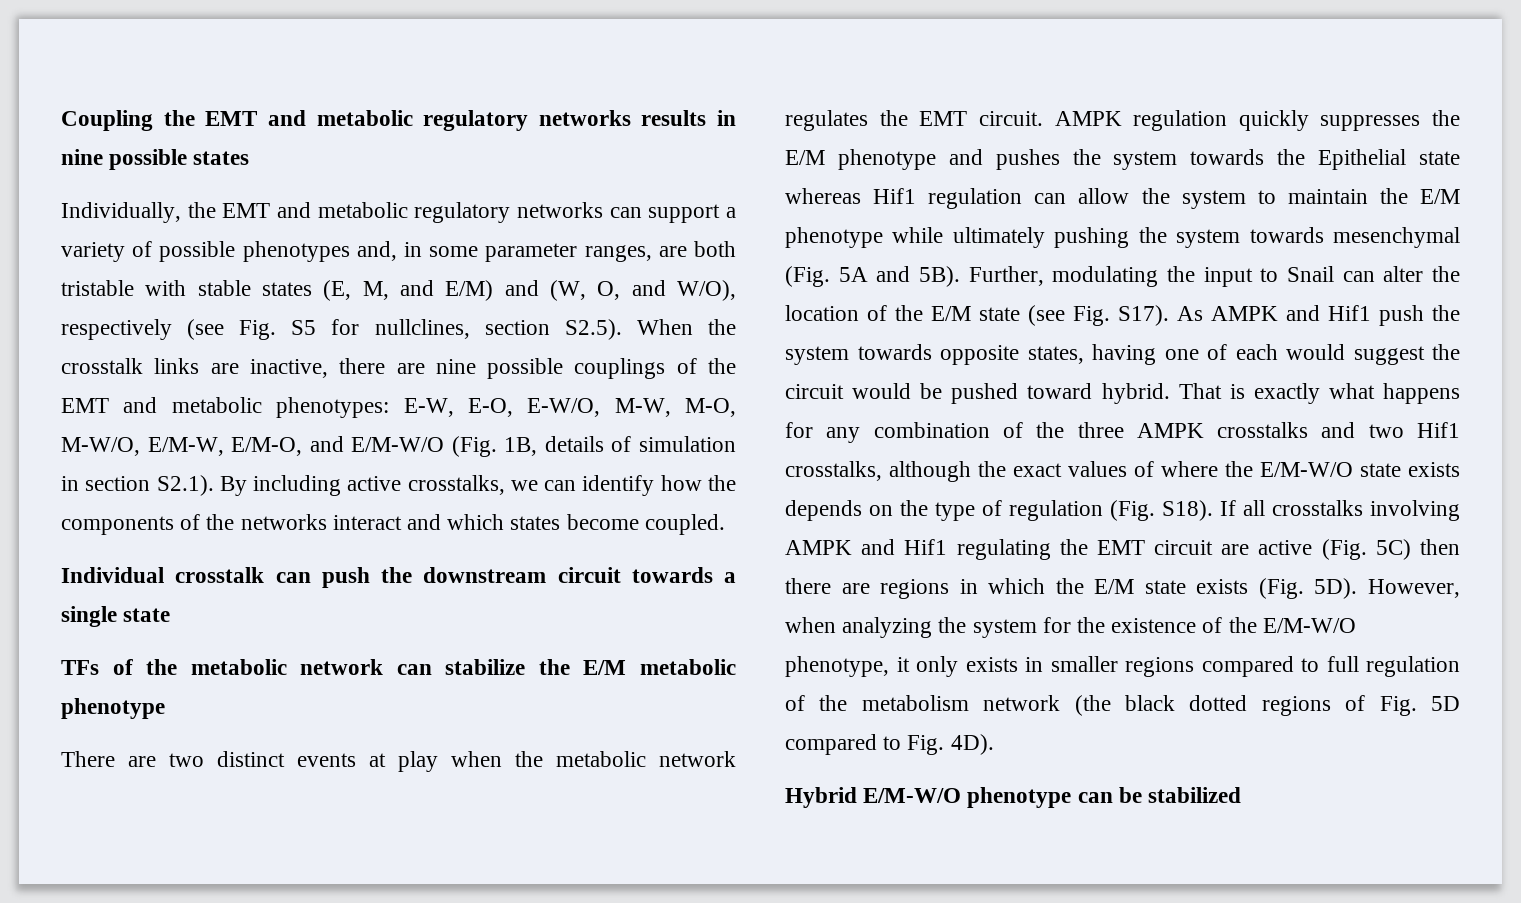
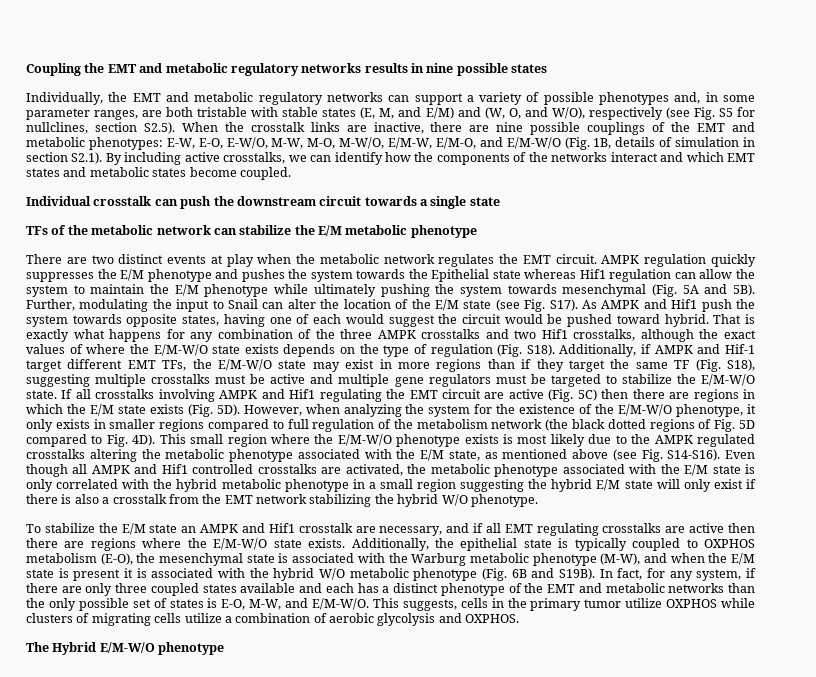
(505, 522) none -> [727,153,756,162] [26,167,149,177] EMT states and metabolic
(1213, 510) none -> [559,344,756,357] [26,359,755,372] [26,374,755,387] [26,390,57,399] Additionally, if AMPK and Hif-1 target different EMT TFs, the E/M-W/O state may exist in more regions than if they target the same TF (Fig. S18), suggesting multiple crosstalks must be active and multiple gene regulators must be targeted to stabilize the E/M-W/O state.
[785,787,1242,808] // Hybrid E/M-W/O phenotype can be stabilized -> [159,434,756,447] [26,449,755,462] [26,464,756,477] [26,479,756,492] [26,494,538,507] [26,523,756,536] [26,538,755,551] [26,553,755,566] [26,568,756,581] [26,583,755,596] [26,598,755,611] [26,613,520,626] [26,642,225,655] This small region where the E/M-W/O phenotype exists is most likely due to the AMPK regulated crosstalks altering the metabolic phenotype associated with the E/M state, as mentioned above (see Fig. S14-S16). Even though all AMPK and Hif1 controlled crosstalks are activated, the metabolic phenotype associated with the E/M state is only correlated with the hybrid metabolic phenotype in a small region suggesting the hybrid E/M state will only exist if there is also a crosstalk from the EMT network stabilizing the hybrid W/O phenotype. // To stabilize the E/M state an AMPK and Hif1 crosstalk are necessary, and if all EMT regulating crosstalks are active then there are regions where the E/M-W/O state exists. Additionally, the epithelial state is typically coupled to OXPHOS metabolism (E-O), the mesenchymal state is associated with the Warburg metabolic phenotype (M-W), and when the E/M state is present it is associated with the hybrid W/O metabolic phenotype (Fig. 6B and S19B). In fact, for any system, if there are only three coupled states available and each has a distinct phenotype of the EMT and metabolic networks than the only possible set of states is E-O, M-W, and E/M-W/O. This suggests, cells in the primary tumor utilize OXPHOS while clusters of migrating cells utilize a combination of aerobic glycolysis and OXPHOS. // The Hybrid E/M-W/O phenotype

